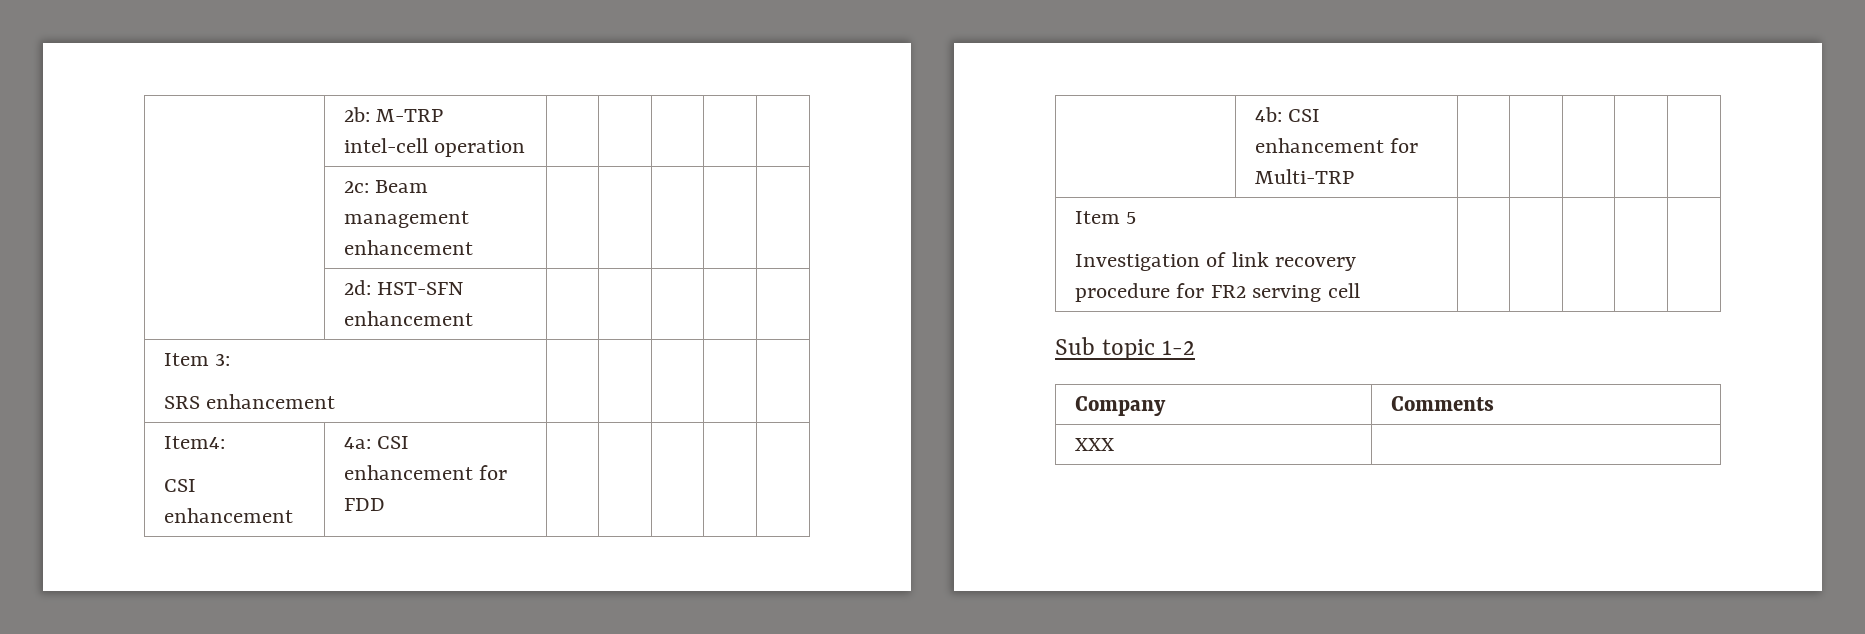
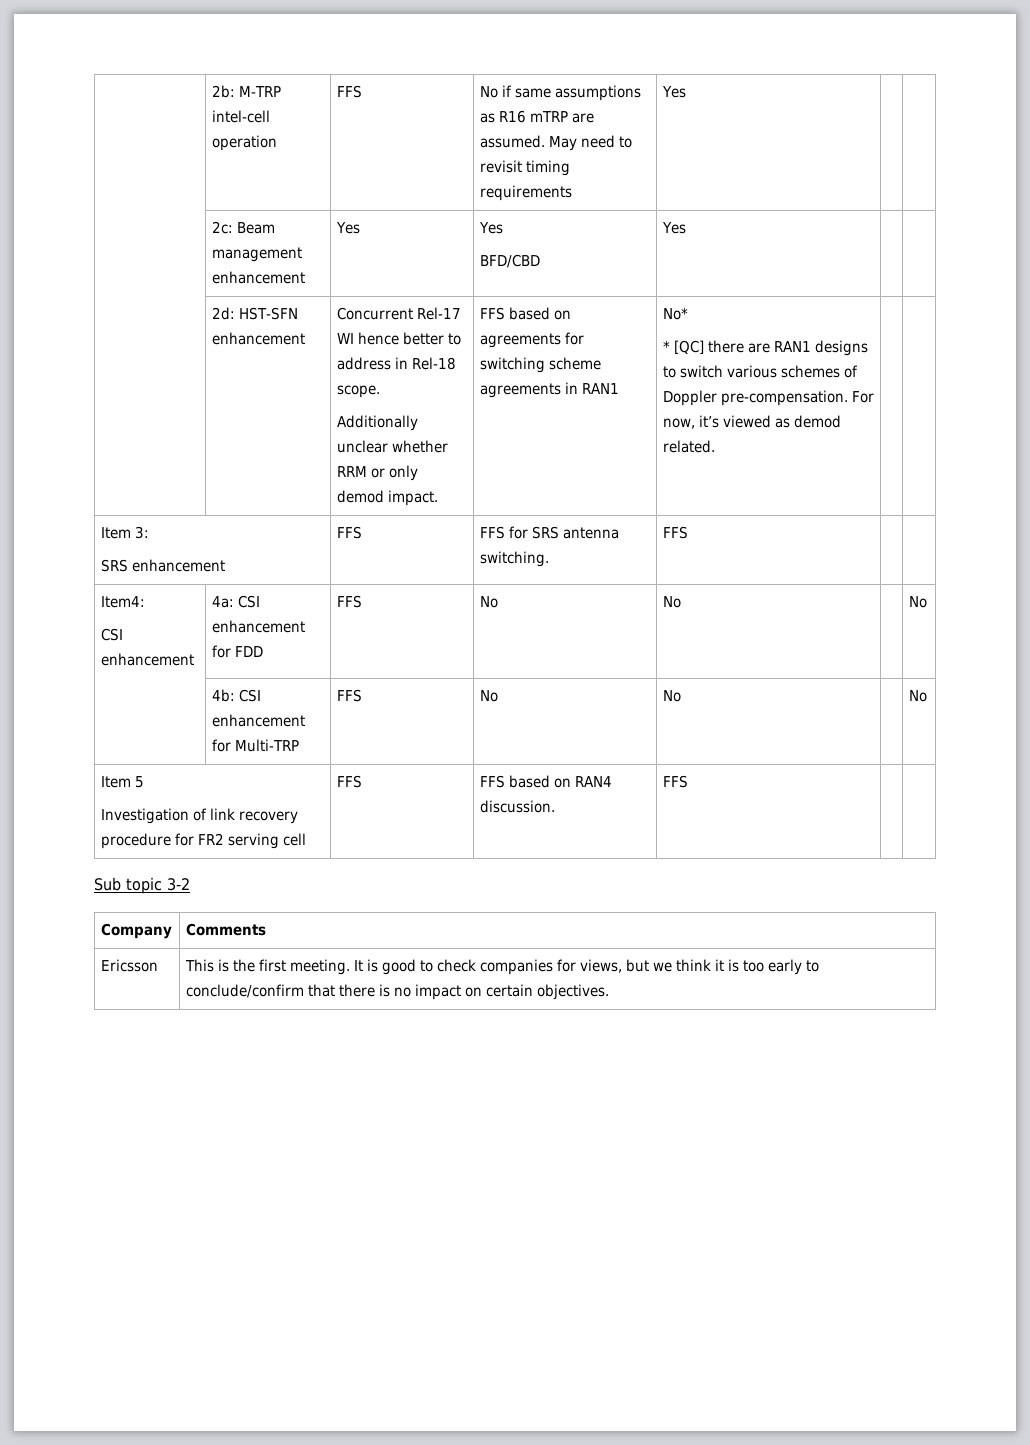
(526, 148) | | -> [336,85,362,98] [479,85,641,101] [479,110,594,123] [479,135,632,151] [479,160,570,176] [479,185,572,201] [661,86,686,98] FFS | No if same assumptions as R16 mTRP are assumed. May need to revisit timing requirements | Yes
(473, 247) | | -> [335,222,360,234] [478,222,503,234] [479,254,540,268] [661,222,686,234] Yes | Yes // BFD/CBD | Yes
[163,353,231,366] [163,394,336,409] | | | | // Item 3: // SRS enhancement | | | -> [336,307,461,320] [336,332,461,345] [336,357,456,370] [336,385,380,398] [336,415,418,431] [336,440,448,453] [336,465,418,481] [336,490,438,506] [479,307,571,320] [479,332,584,348] [479,357,601,373] [479,382,619,398] [662,307,688,320] [662,340,868,356] [662,365,858,378] [662,390,874,406] [662,415,841,429] [662,440,715,453] [100,526,149,539] [100,559,225,572] [336,526,362,539] [479,526,619,539] [479,551,549,567] [662,526,688,539] Concurrent Rel-17 WI hence better to address in Rel-18 scope. // Additionally unclear whether RRM or only demod impact. | FFS based on agreements for switching scheme agreements in RAN1 | No* // * [QC] there are RAN1 designs to switch various schemes of Doppler pre-compensation. For now, it’s viewed as demod related. | | // Item 3: // SRS enhancement | FFS | FFS for SRS antenna switching. | FFS
(385, 504) | | | | -> [336,595,362,608] [479,596,498,608] [662,596,681,608] [908,596,927,608] FFS | No | No | | No
(1354, 176) | | | | -> [336,689,362,702] [479,690,498,702] [662,690,681,702] [908,690,927,702] FFS | No | No | | No
(1360, 290) | | -> [336,775,362,788] [479,775,612,788] [479,800,555,813] [662,775,688,788] FFS | FFS based on RAN4 discussion. | FFS
[1162,340,1196,355] 1-2 -> [167,878,190,891] 3-2
[1074,438,1114,451] XXX | -> [100,959,158,972] [184,959,819,975] [185,984,609,1000] Ericsson | This is the first meeting. It is good to check companies for views, but we think it is too early to conclude/confirm that there is no impact on certain objectives.

